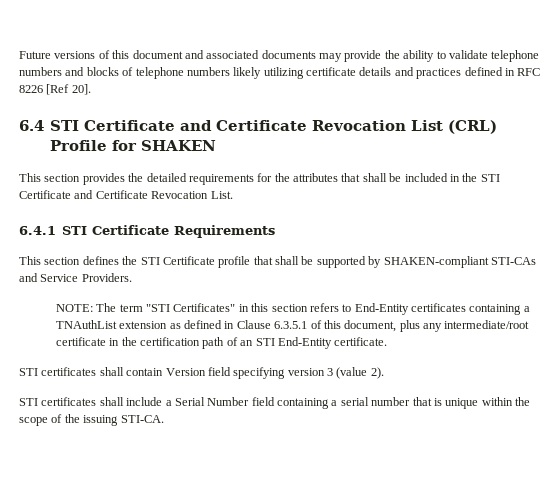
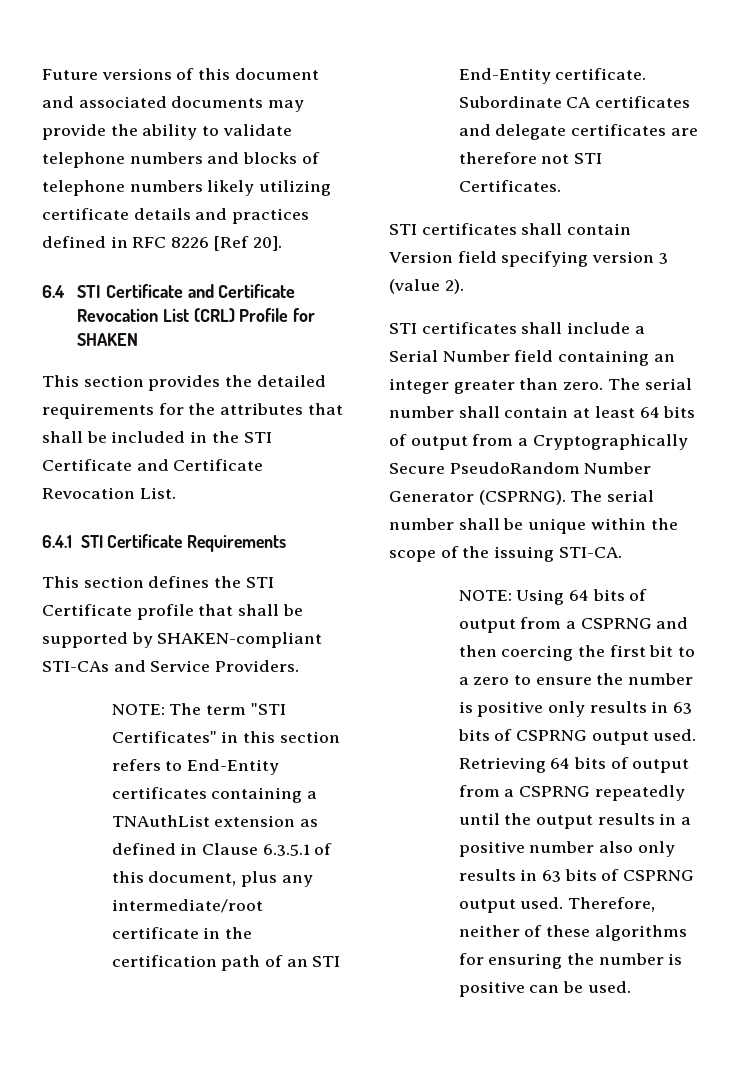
(388, 341) none -> [458,96,691,108] [458,124,698,140] [458,152,603,164] [458,180,561,192] Subordinate CA certificates and delegate certificates are therefore not STI Certificates.
[331,397,442,406] a serial number that is -> [653,354,675,362] [389,378,692,394] [389,406,696,418] [389,434,688,450] [389,462,652,474] [389,490,655,505] [389,518,524,530] an integer greater than zero. The serial number shall contain at least 64 bits of output from a Cryptographically Secure PseudoRandom Number Generator (CSPRNG). The serial number shall be
(164, 419) none -> [458,589,648,605] [458,617,689,633] [458,645,696,661] [458,673,694,685] [458,701,693,717] [457,729,697,745] [458,757,690,773] [458,785,685,801] [458,813,692,829] [458,841,675,857] [458,869,695,882] [458,897,656,913] [458,925,687,941] [458,953,683,969] [458,981,631,997] // NOTE: Using 64 bits of output from a CSPRNG and then coercing the first bit to a zero to ensure the number is positive only results in 63 bits of CSPRNG output used. Retrieving 64 bits of output from a CSPRNG repeatedly until the output results in a positive number also only results in 63 bits of CSPRNG output used. Therefore, neither of these algorithms for ensuring the number is positive can be used.

